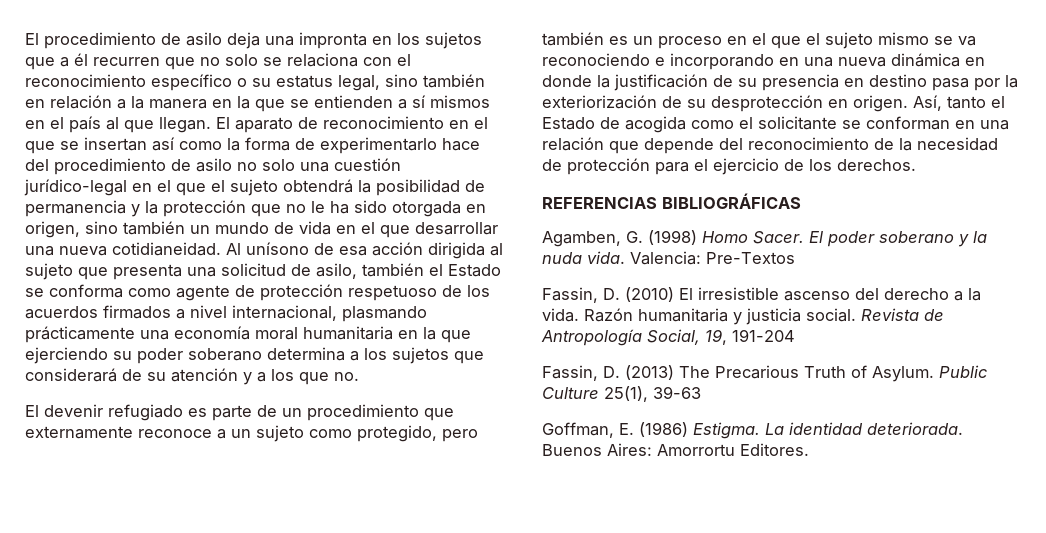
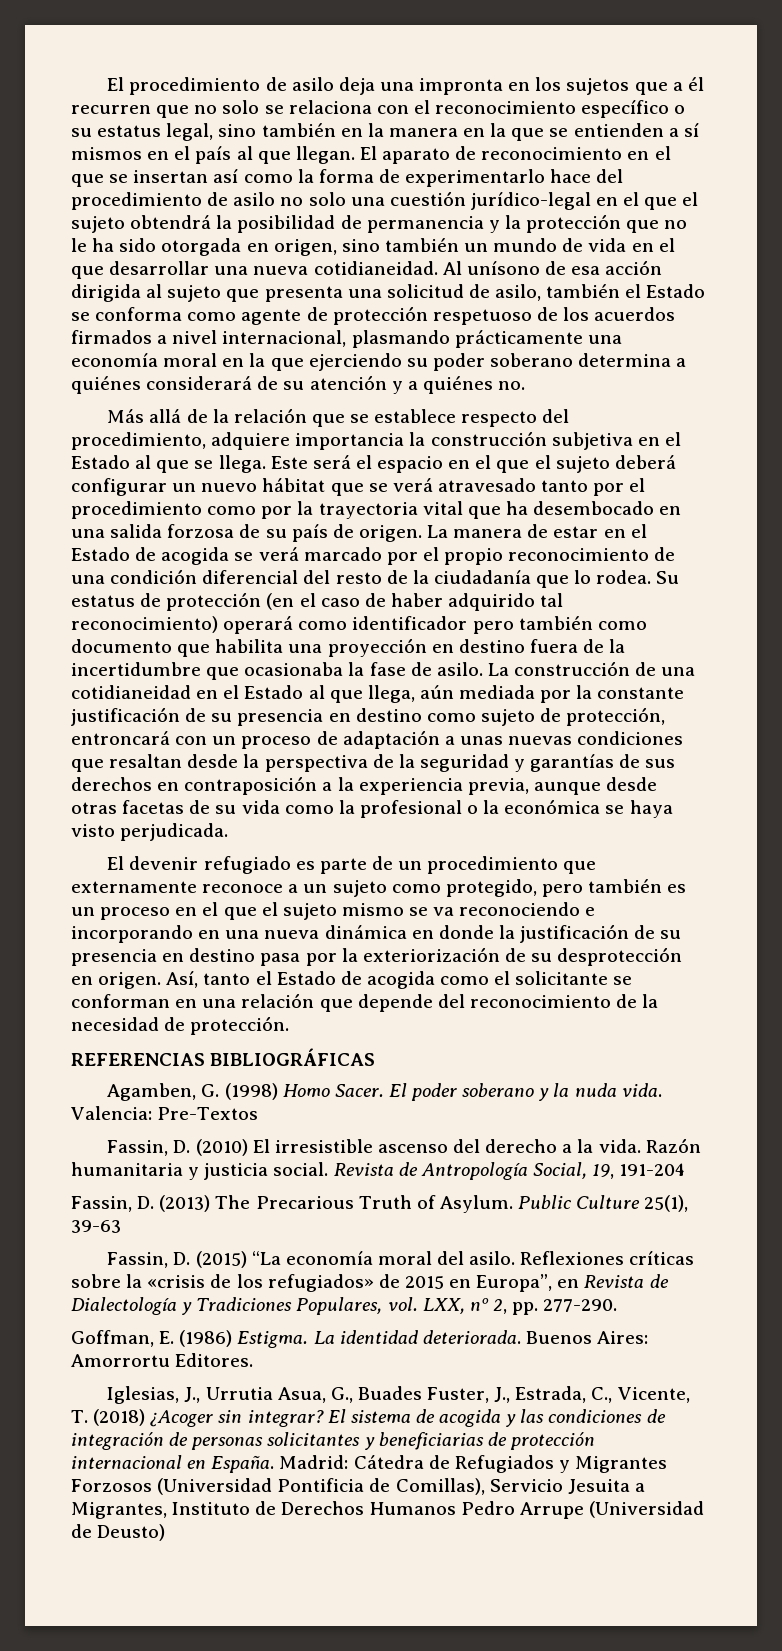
[50,95,126,109] relación a -> (363, 132) none
[303,326,393,340] humanitaria -> (218, 360) none
[364,347,484,364] los sujetos que -> [71,376,141,394] quiénes
[271,369,359,385] los que no. -> [422,376,526,394] [107,408,570,427] [71,431,681,450] [71,455,676,473] [71,478,646,496] [71,501,682,519] [71,524,647,542] [71,547,676,565] [71,569,680,588] [71,592,564,611] [71,616,647,634] [71,638,626,657] [71,661,696,680] [71,685,685,703] [71,707,666,726] [71,730,684,749] [71,754,676,772] [71,776,658,795] [71,799,673,818] [71,823,229,841] quiénes no. // Más allá de la relación que se establece respecto del procedimiento, adquiere importancia la construcción subjetiva en el Estado al que se llega. Este será el espacio en el que el sujeto deberá configurar un nuevo hábitat que se verá atravesado tanto por el procedimiento como por la trayectoria vital que ha desembocado en una salida forzosa de su país de origen. La manera de estar en el Estado de acogida se verá marcado por el propio reconocimiento de una condición diferencial del resto de la ciudadanía que lo rodea. Su estatus de protección (en el caso de haber adquirido tal reconocimiento) operará como identificador pero también como documento que habilita una proyección en destino fuera de la incertidumbre que ocasionaba la fase de asilo. La construcción de una cotidianeidad en el Estado al que llega, aún mediada por la constante justificación de su presencia en destino como sujeto de protección, entroncará con un proceso de adaptación a unas nuevas condiciones que resaltan desde la perspectiva de la seguridad y garantías de sus derechos en contraposición a la experiencia previa, aunque desde otras facetas de su vida como la profesional o la económica se haya visto perjudicada.
[567,158,916,175] protección para el ejercicio de los derechos. -> [190,1016,290,1035] protección.
(701, 392) none -> [107,1251,695,1268] [71,1274,669,1292] [71,1297,618,1315] // Fassin, D. (2015) “La economía moral del asilo. Reflexiones críticas sobre la «crisis de los refugiados» de 2015 en Europa”, en Revista de Dialectología y Tradiciones Populares, vol. LXX, nº 2, pp. 277-290.
(809, 449) none -> [107,1386,690,1404] [71,1409,666,1427] [71,1432,595,1450] [71,1455,668,1473] [71,1478,645,1495] [71,1501,704,1519] [71,1524,166,1541] // Iglesias, J., Urrutia Asua, G., Buades Fuster, J., Estrada, C., Vicente, T. (2018) ¿Acoger sin integrar? El sistema de acogida y las condiciones de integración de personas solicitantes y beneficiarias de protección internacional en España. Madrid: Cátedra de Refugiados y Migrantes Forzosos (Universidad Pontificia de Comillas), Servicio Jesuita a Migrantes, Instituto de Derechos Humanos Pedro Arrupe (Universidad de Deusto)

